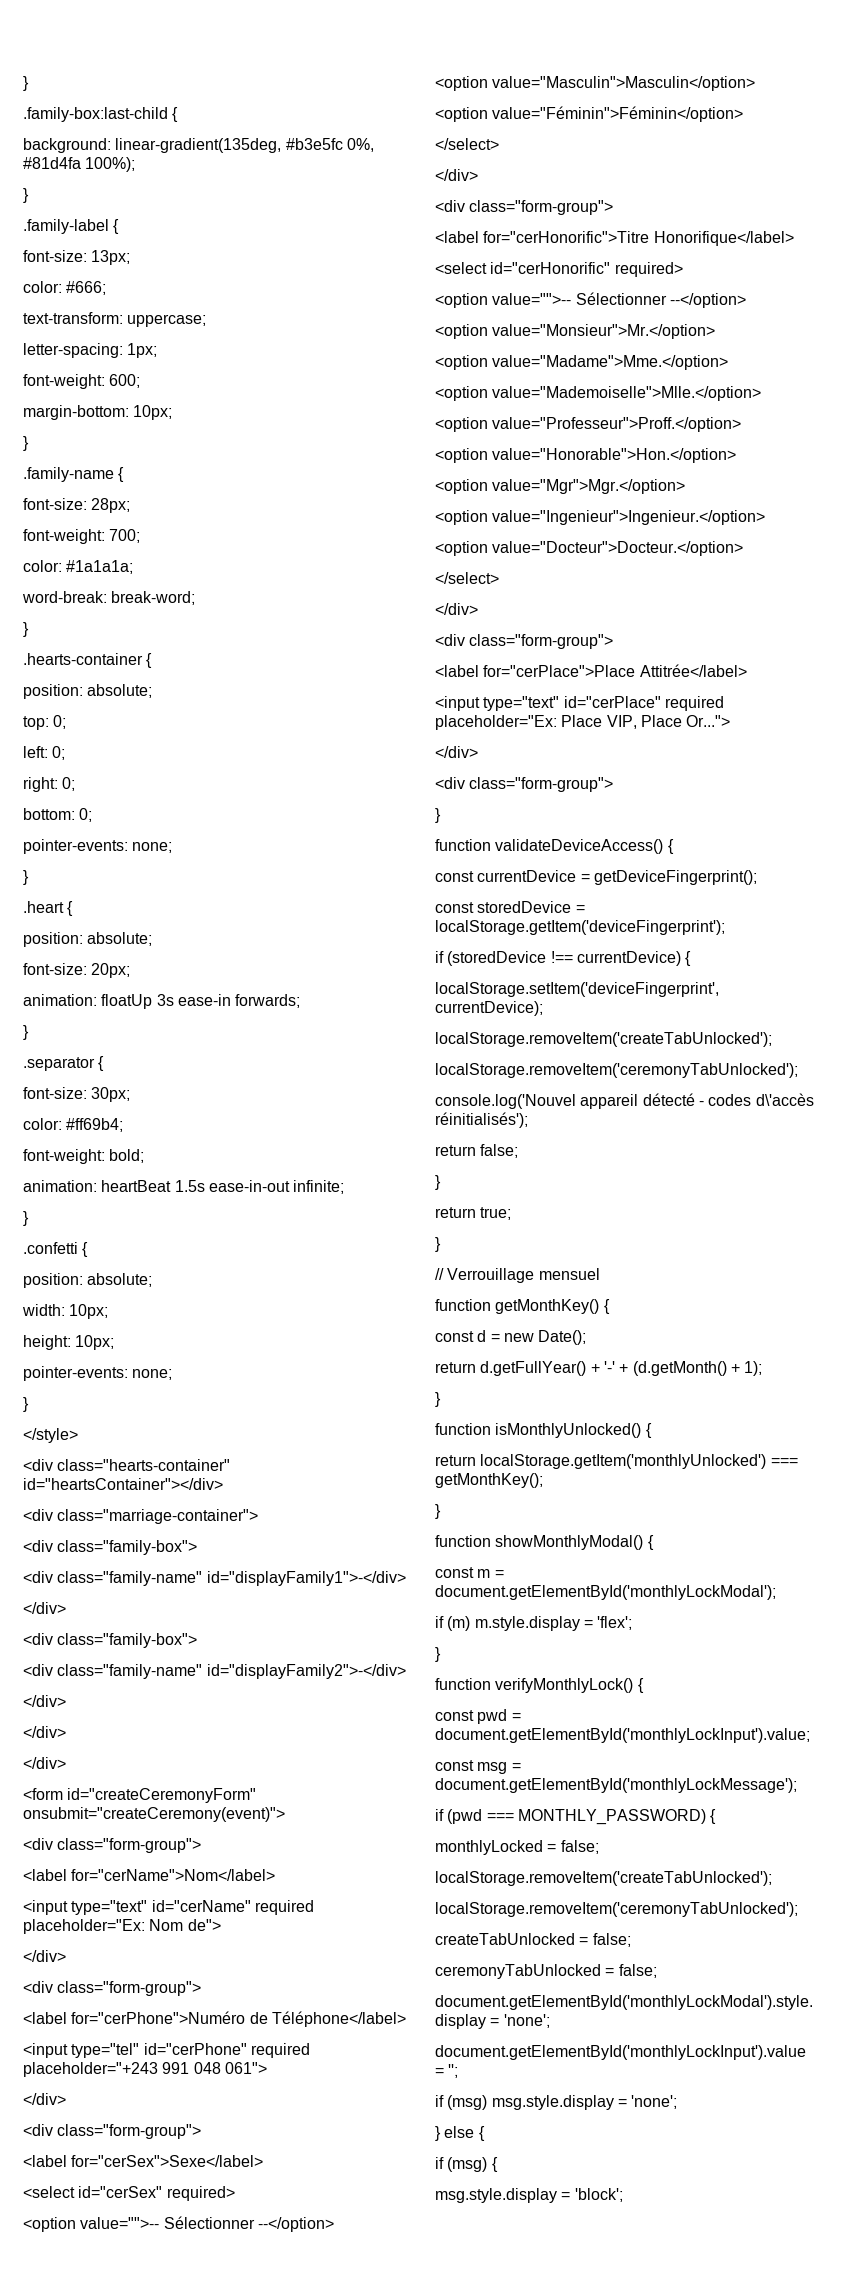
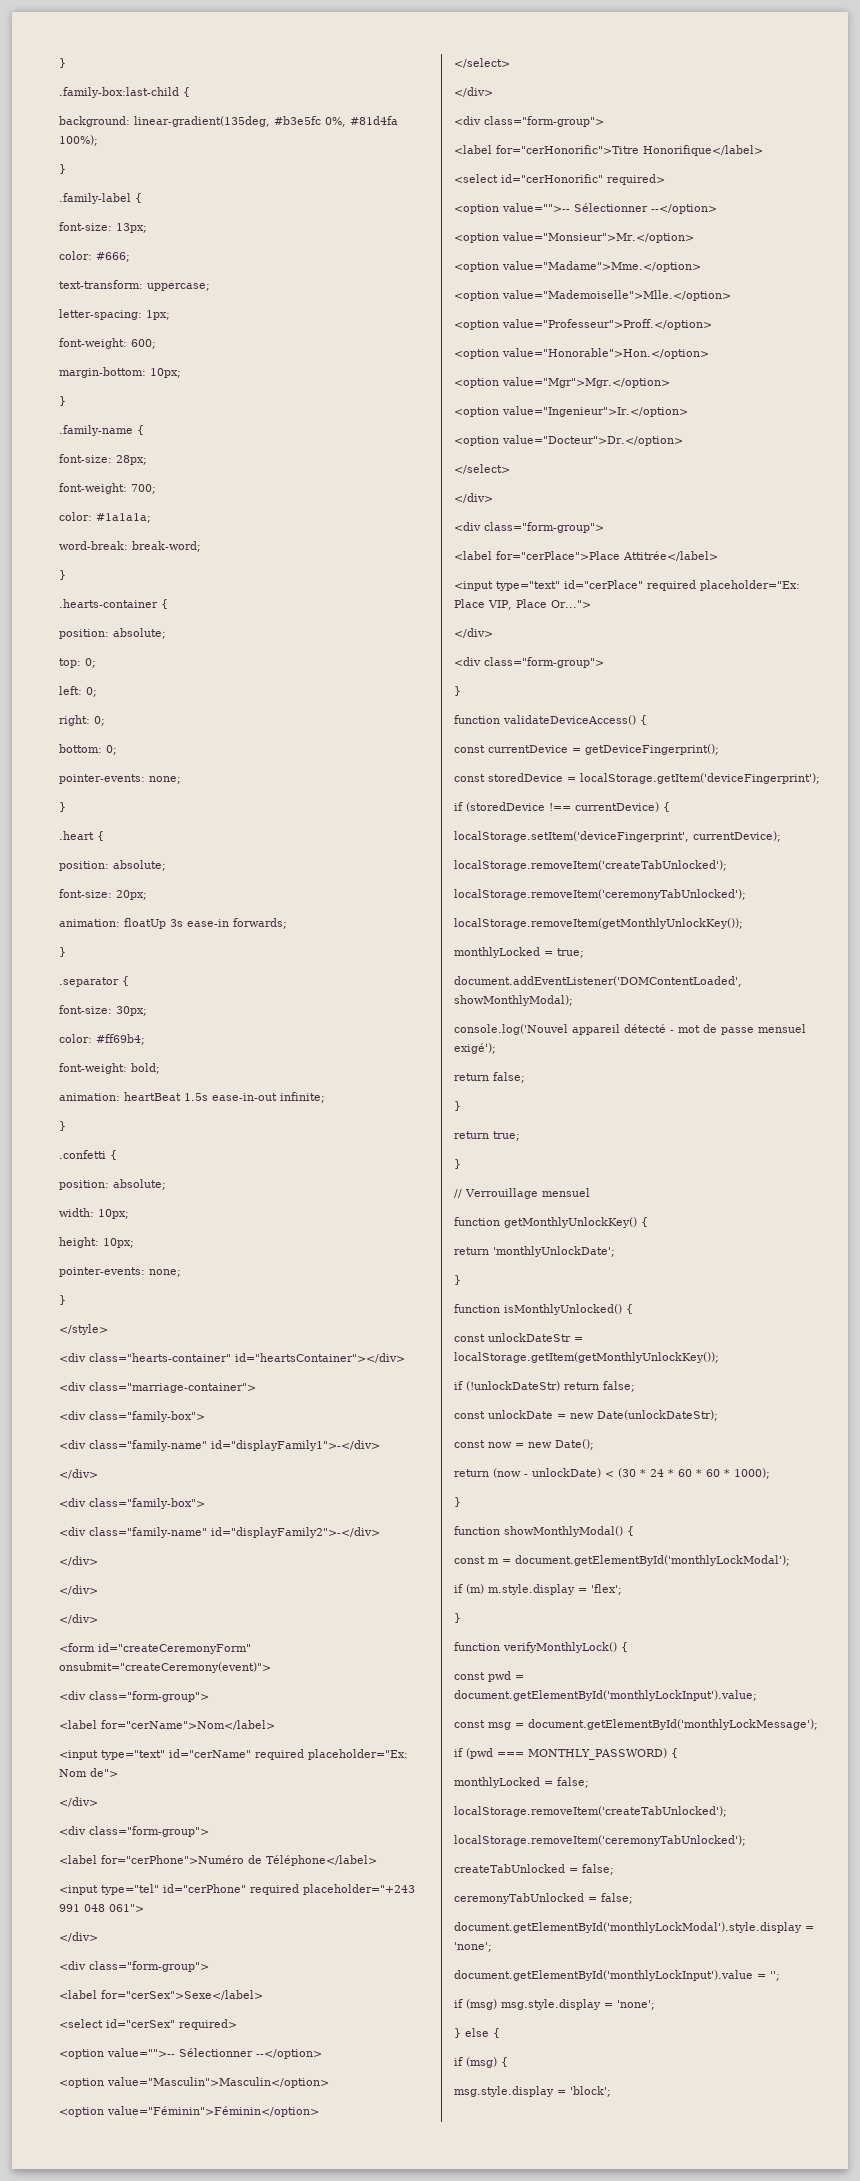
[492,510,766,525] [435,541,744,556] value="Ingenieur">Ingenieur.</option> // <option value="Docteur">Docteur.</option> -> [502,406,688,417] [454,435,683,446] value="Ingenieur">Ir.</option> // <option value="Docteur">Dr.</option>
(798, 1070) none -> [454,918,743,929] [454,947,584,958] [454,976,742,987] [454,995,573,1006] // localStorage.removeItem(getMonthlyUnlockKey()); // monthlyLocked = true; // document.addEventListener('DOMContentLoaded', showMonthlyModal);
[708,1093,814,1106] [435,1112,528,1128] codes d\'accès réinitialisés'); -> [678,1024,806,1035] [454,1043,496,1054] mot de passe mensuel exigé');
[495,1299,610,1314] [435,1330,587,1345] [435,1361,763,1376] [435,1392,441,1407] [435,1423,652,1438] [435,1454,798,1469] [435,1473,543,1488] getMonthKey() { // const d = new Date(); // return d.getFullYear() + '-' + (d.getMonth() + 1); // } // function isMonthlyUnlocked() { // return localStorage.getItem('monthlyUnlocked') === getMonthKey(); -> [504,1217,648,1228] [454,1246,615,1257] [454,1275,461,1285] [454,1304,633,1315] [454,1333,583,1342] [454,1352,719,1363] [454,1381,635,1392] [454,1410,718,1421] [454,1439,594,1450] [454,1468,770,1479] getMonthlyUnlockKey() { // return 'monthlyUnlockDate'; // } // function isMonthlyUnlocked() { // const unlockDateStr = localStorage.getItem(getMonthlyUnlockKey()); // if (!unlockDateStr) return false; // const unlockDate = new Date(unlockDateStr); // const now = new Date(); // return (now - unlockDate) < (30 * 24 * 60 * 60 * 1000);

